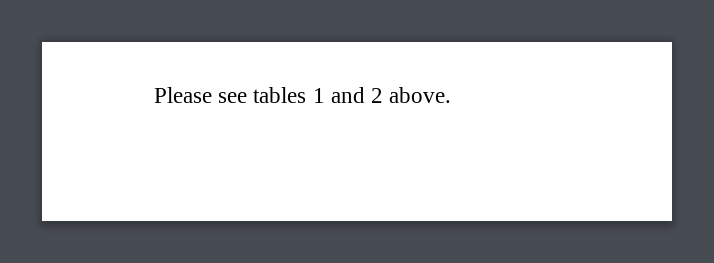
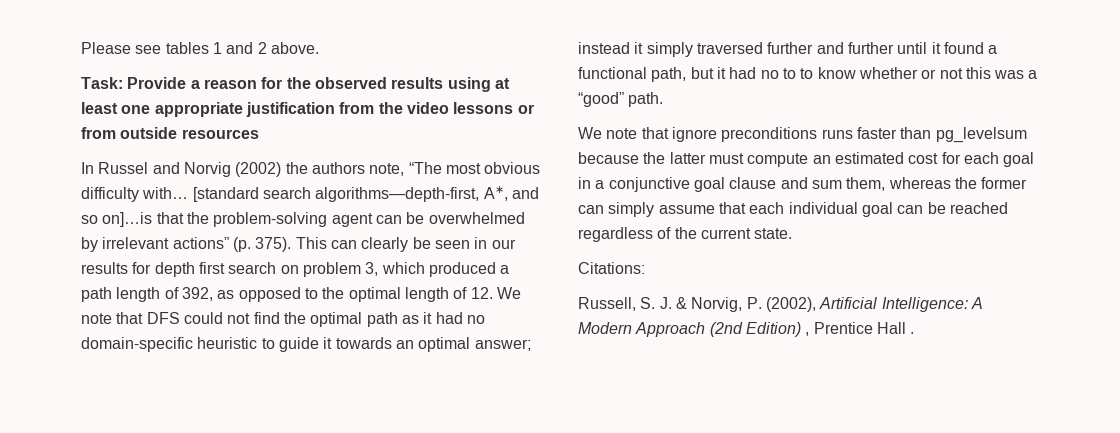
(452, 95) none -> [81,77,510,92] [81,102,534,117] [81,127,259,139] [81,162,541,177] [81,186,539,202] [81,212,525,227] [81,237,516,252] [81,262,510,277] [81,287,521,302] [81,312,485,327] [81,337,531,352] [578,42,998,57] [578,67,1038,82] [578,92,664,107] [578,127,1027,143] [578,152,1035,167] [578,177,1028,192] [578,202,1008,217] [578,227,793,242] [578,262,645,274] [578,297,983,312] [578,322,915,337] // Task: Provide a reason for the observed results using at least one appropriate justification from the video lessons or from outside resources // In Russel and Norvig (2002) the authors note, “The most obvious difficulty with… [standard search algorithms—depth-first, A∗, and so on]…is that the problem-solving agent can be overwhelmed by irrelevant actions” (p. 375). This can clearly be seen in our results for depth first search on problem 3, which produced a path length of 392, as opposed to the optimal length of 12. We note that DFS could not find the optimal path as it had no domain-specific heuristic to guide it towards an optimal answer; instead it simply traversed further and further until it found a functional path, but it had no to to know whether or not this was a “good” path. // We note that ignore preconditions runs faster than pg_levelsum because the latter must compute an estimated cost for each goal in a conjunctive goal clause and sum them, whereas the former can simply assume that each individual goal can be reached regardless of the current state. // Citations: // Russell, S. J. & Norvig, P. (2002), Artificial Intelligence: A Modern Approach (2nd Edition) , Prentice Hall .

